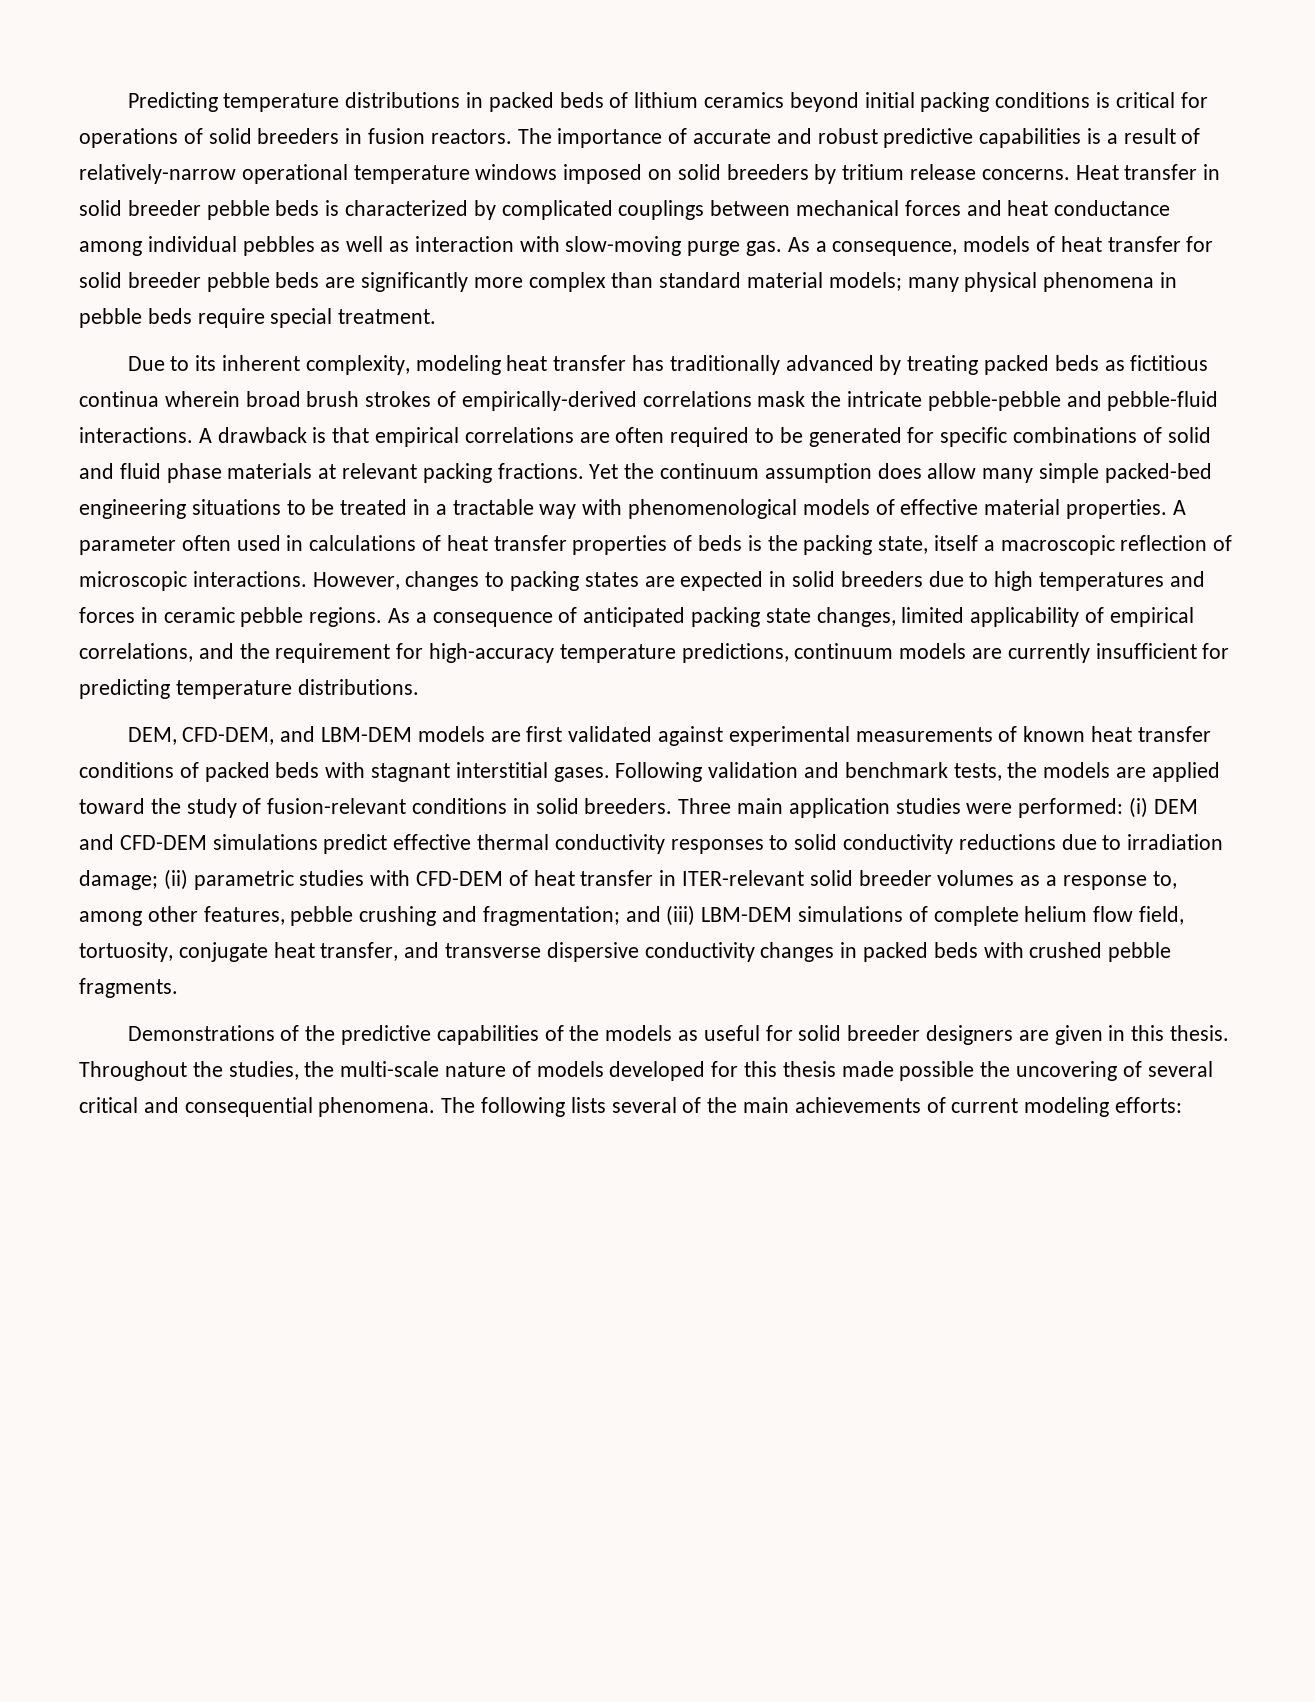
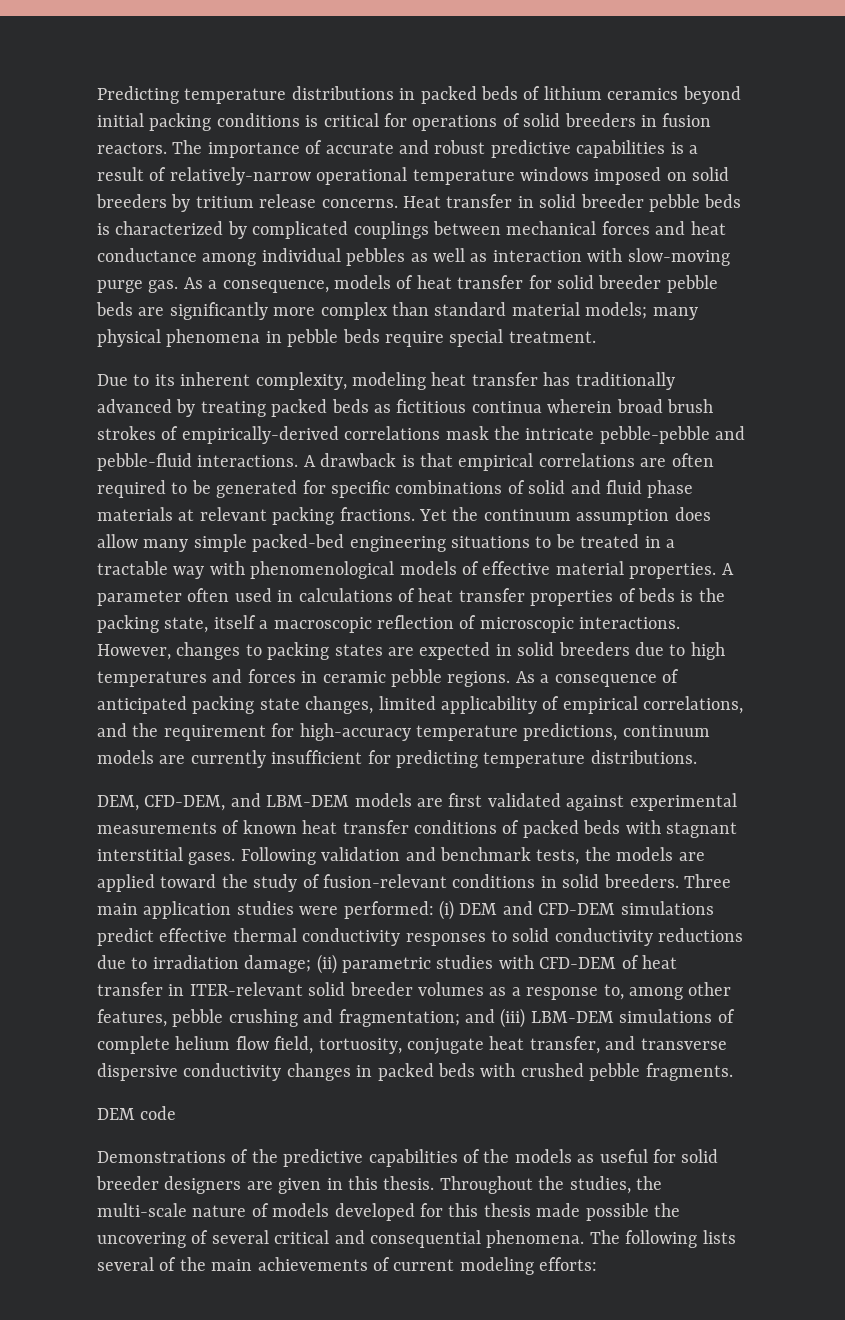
(178, 988) none -> [97,1106,177,1120] // DEM code

